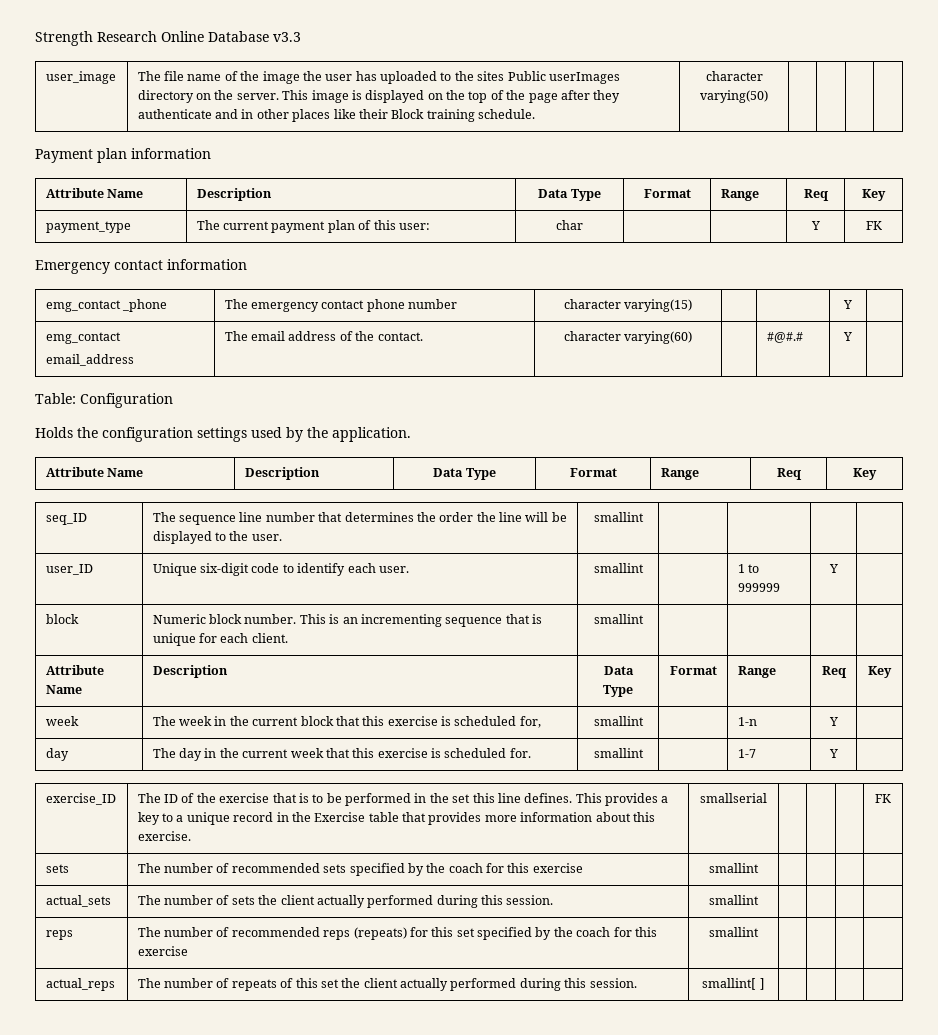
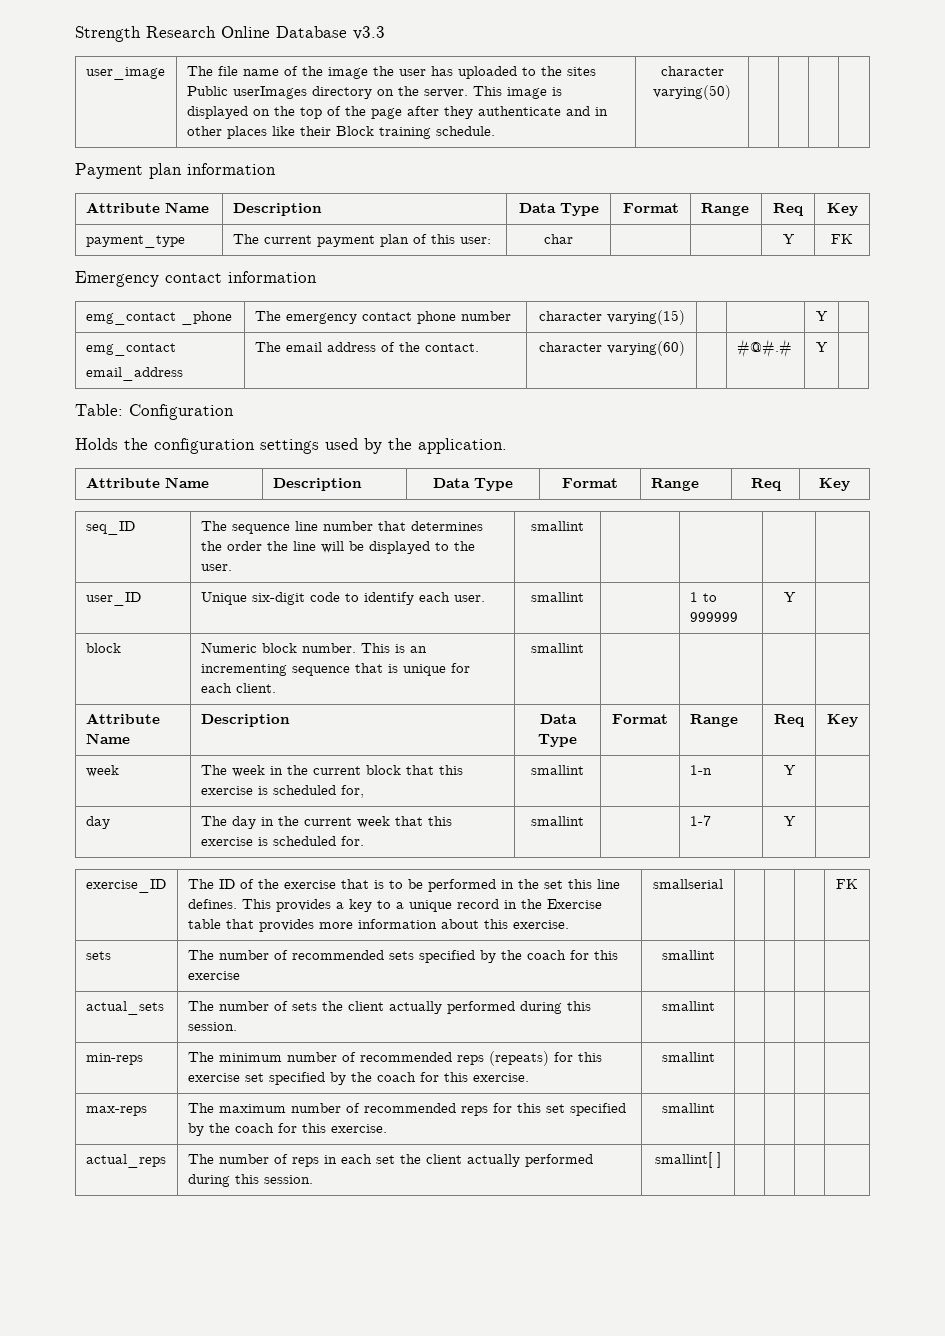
[45,930,73,940] [137,927,161,937] reps | The -> [85,1053,143,1065] [187,1052,282,1062] min-reps | The minimum
[456,927,657,940] [137,946,188,956] set specified by the coach for this exercise -> [187,1072,529,1085] [661,1052,715,1062] [85,1106,147,1116] [187,1103,626,1116] [187,1123,387,1136] exercise set specified by the coach for this exercise. | smallint | | | | // max-reps | The maximum number of recommended reps for this set specified by the coach for this exercise.
[231,978,318,991] repeats of this -> [291,1154,372,1167] reps in each

